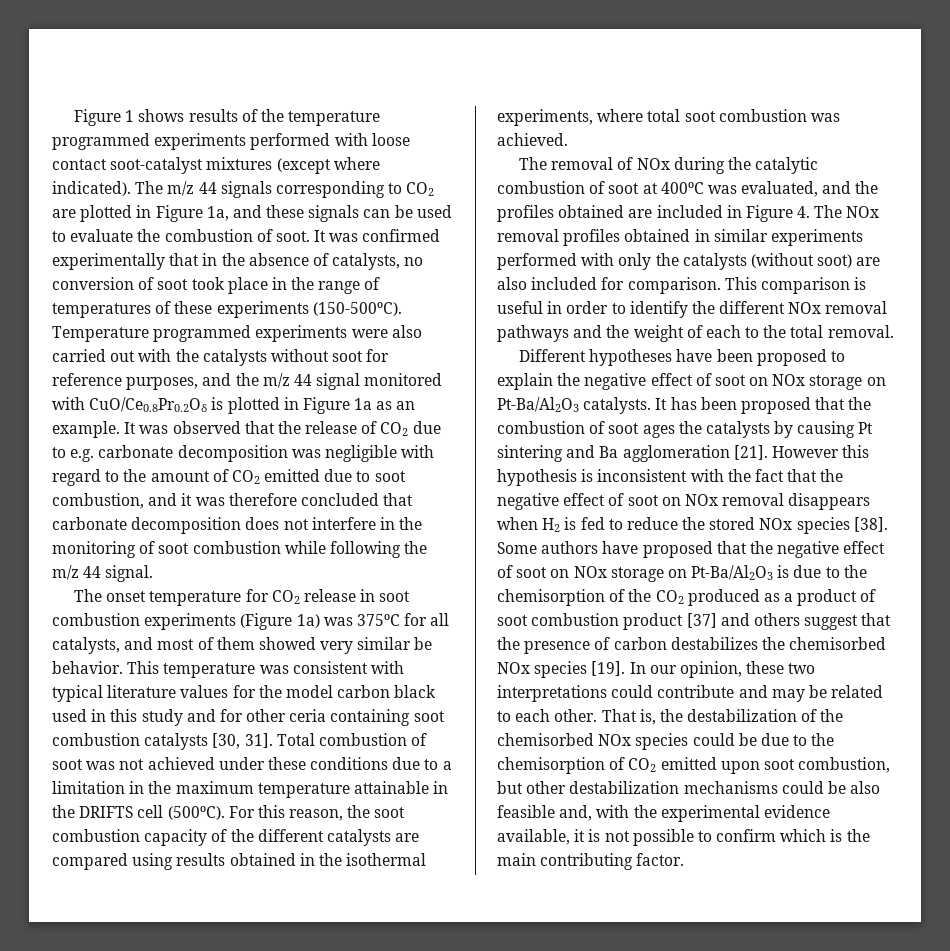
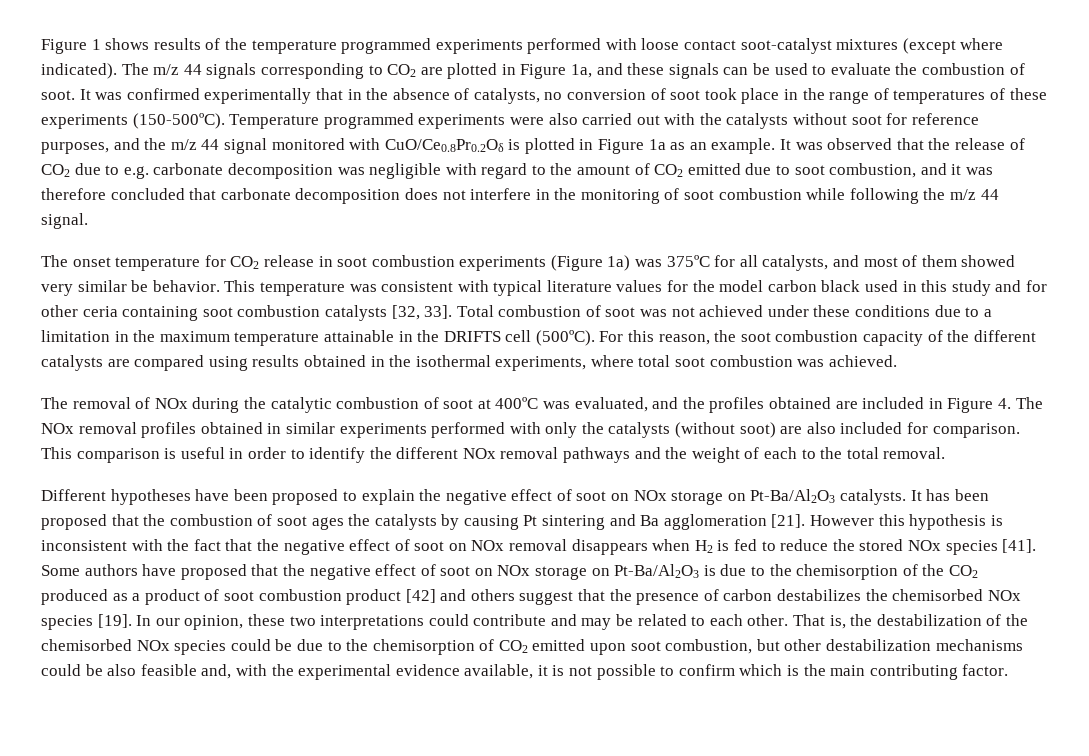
[212,733,273,749] [30, 31]. -> [391,305,453,320] [32, 33].
[853,517,888,532] [38]. -> [1002,539,1037,553] [41].
[686,613,717,628] [37] -> [405,589,436,603] [42]

